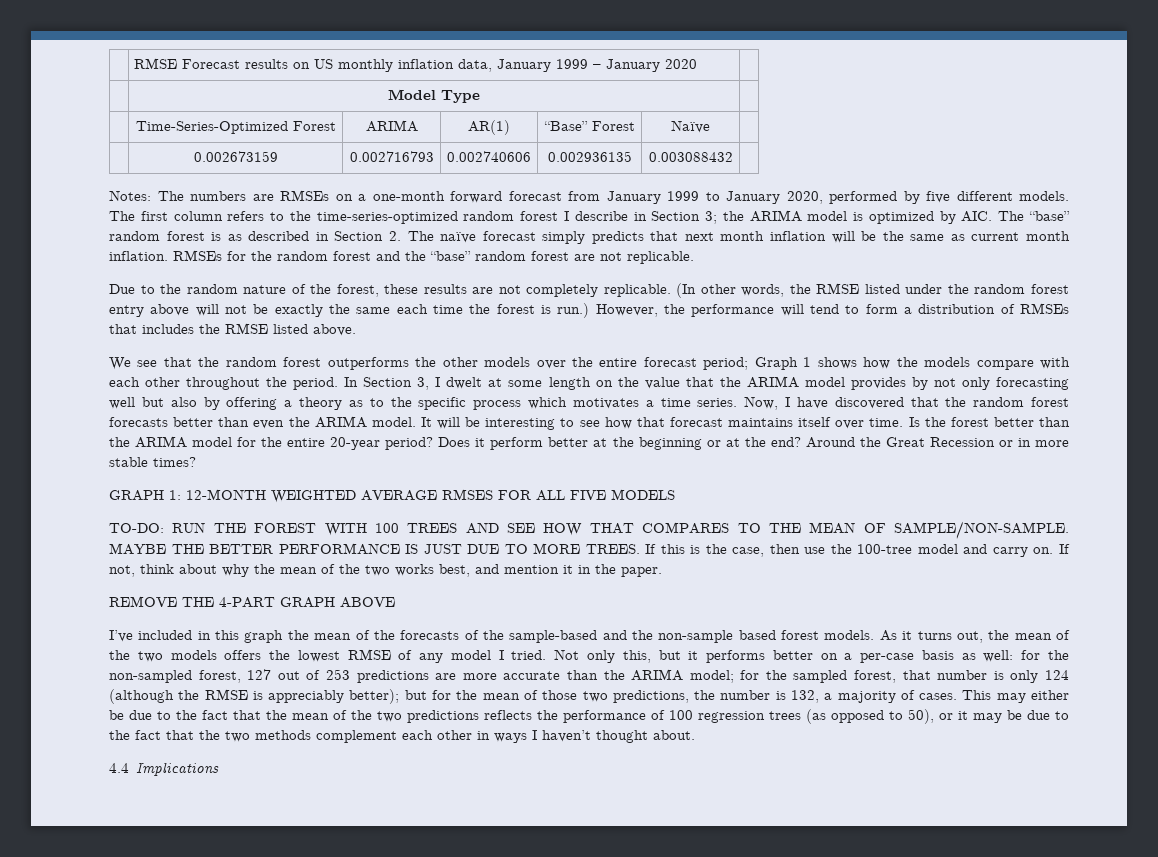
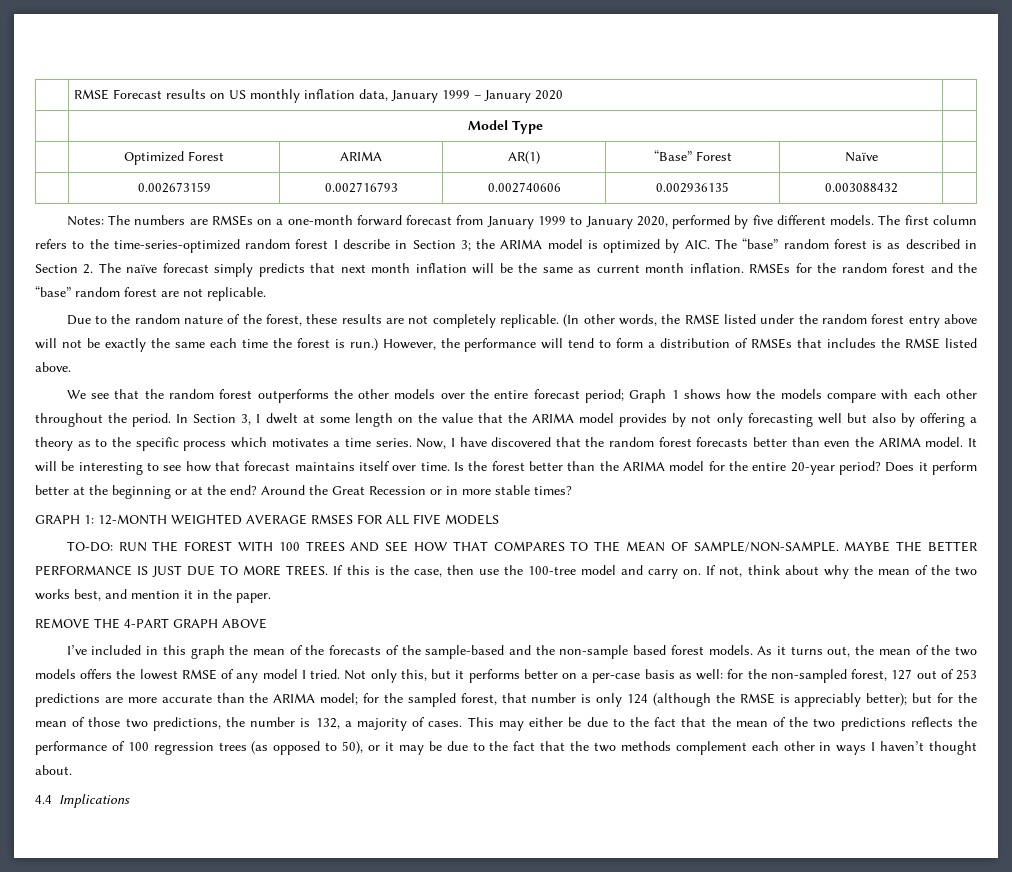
[135,121,288,134] Time-Series-Optimized -> [124,151,184,165] Optimized

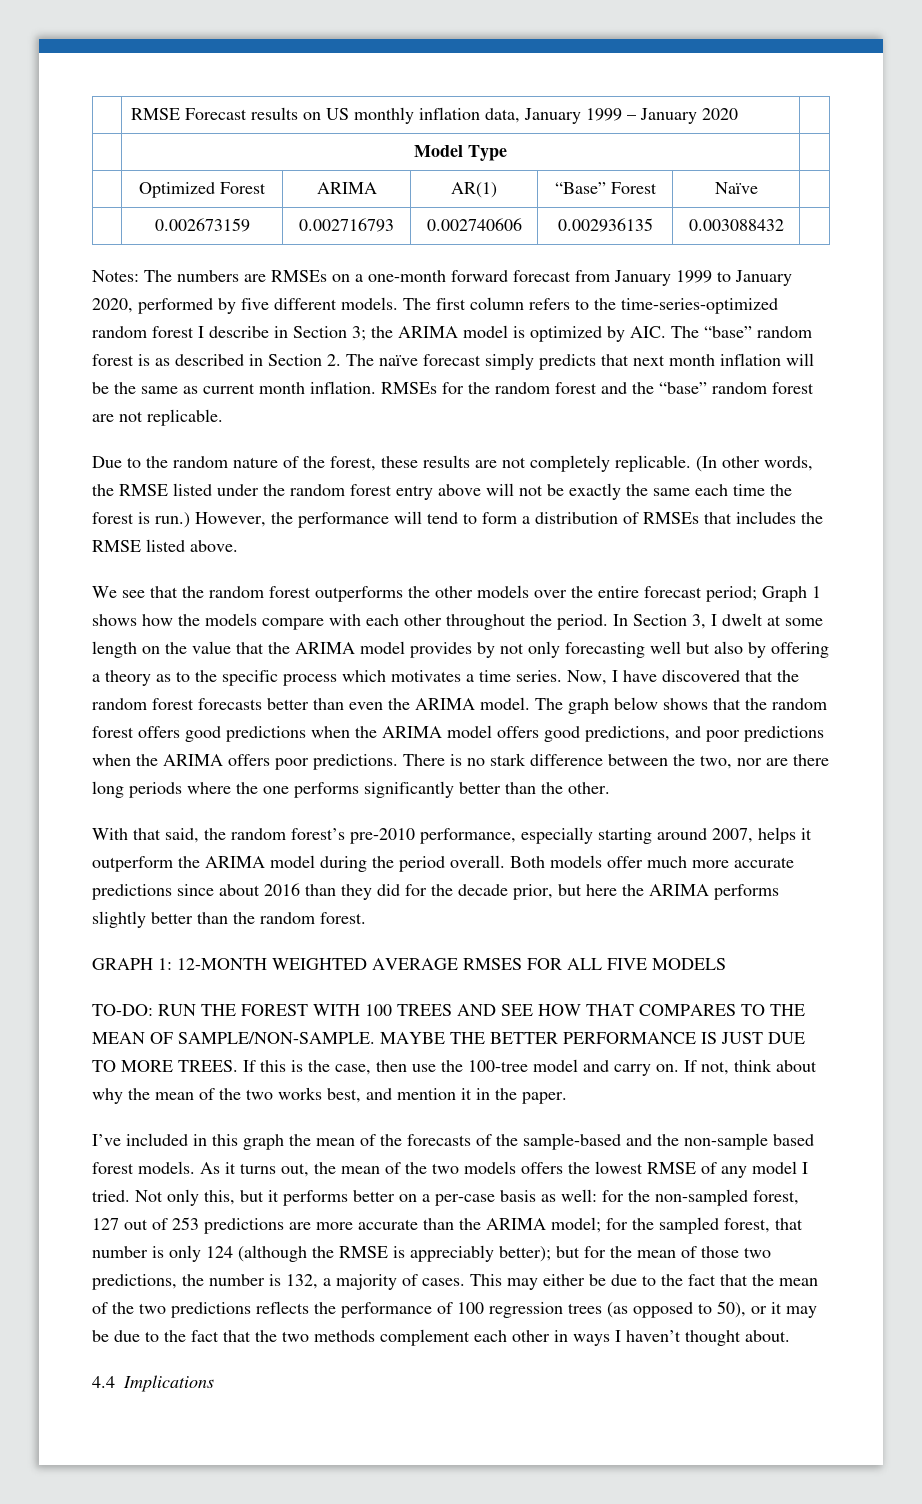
[968,438,978,447] [35,461,978,475] [35,485,572,499] It will be interesting to see how that forecast maintains itself over time. Is the forest better than the ARIMA model for the entire 20-year period? Does it perform better at the beginning or at the end? Around the Great Recession or in more stable times? -> [535,697,827,714] [92,725,824,742] [92,753,829,770] [92,781,610,798] [92,827,812,844] [92,855,794,872] [92,883,779,900] [92,911,366,928] The graph below shows that the random forest offers good predictions when the ARIMA model offers good predictions, and poor predictions when the ARIMA offers poor predictions. There is no stark difference between the two, nor are there long periods where the one performs significantly better than the other. // With that said, the random forest’s pre-2010 performance, especially starting around 2007, helps it outperform the ARIMA model during the period overall. Both models offer much more accurate predictions since about 2016 than they did for the decade prior, but here the ARIMA performs slightly better than the random forest.
[35,618,267,629] // REMOVE THE 4-PART GRAPH ABOVE -> (567, 1098) none

